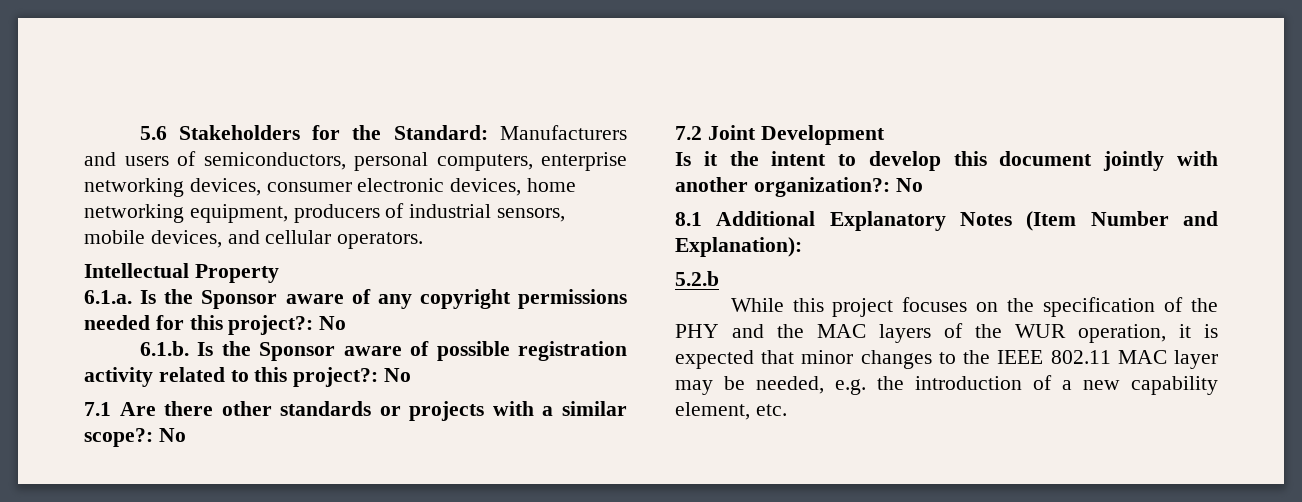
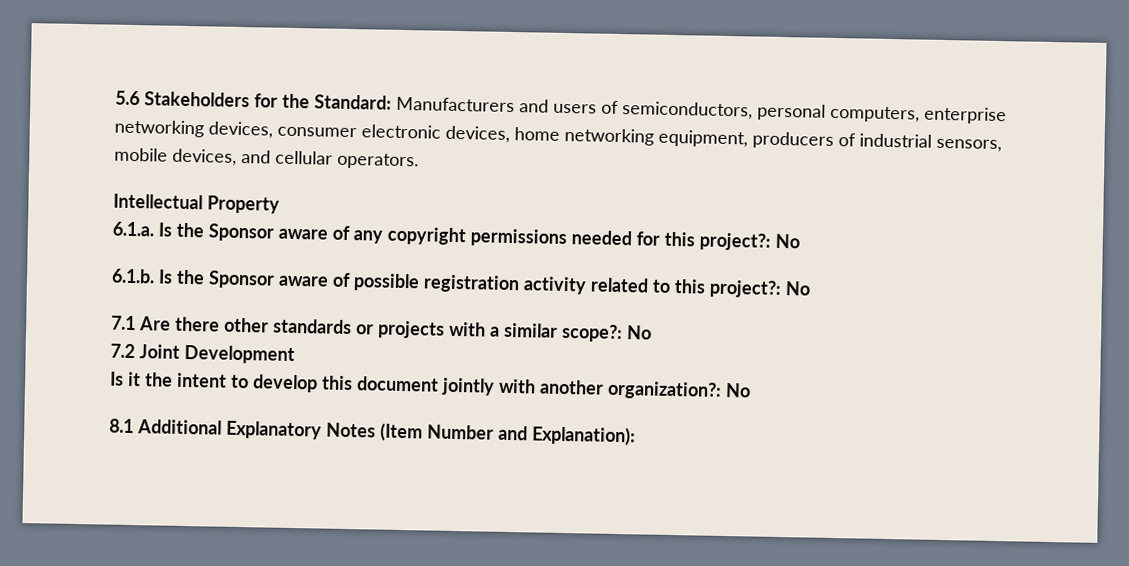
[675,271,719,286] [730,297,1218,317] [675,323,1218,343] [675,350,1218,369] [675,375,1218,395] [675,402,787,420] // 5.2.b // While this project focuses on the specification of the PHY and the MAC layers of the WUR operation, it is expected that minor changes to the IEEE 802.11 MAC layer may be needed, e.g. the introduction of a new capability element, etc. -> (636, 435) none

